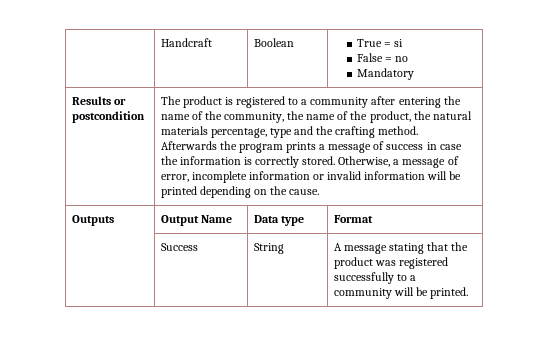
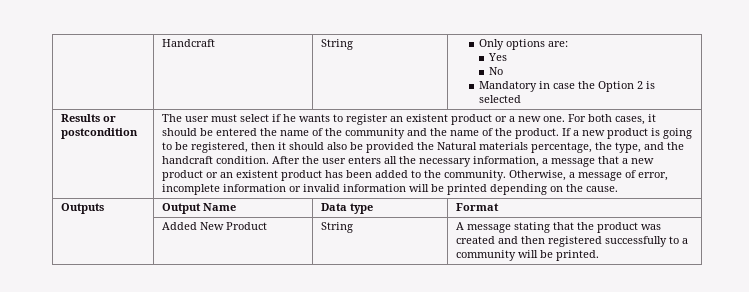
[253,38,294,47] [357,39,404,47] [357,53,409,62] [357,68,415,80] [71,96,126,105] [71,111,145,123] [160,96,461,108] [160,111,472,123] [160,126,419,138] [160,141,462,153] [160,156,336,168] Boolean | True = si // False = no // Mandatory // Results or postcondition | The product is registered to a community after entering the name of the community, the name of the product, the natural materials percentage, type and the crafting method. Afterwards the program prints a message of success in case the information is correctly stored. -> [321,39,354,50] [478,39,568,50] [488,53,508,61] [489,67,504,75] [478,81,655,92] [478,95,521,103] [61,114,117,122] [61,128,139,139] [162,114,657,125] [162,128,693,139] [162,142,685,153] [162,156,655,167] [162,170,507,181] String | Only options are: // Yes // No // Mandatory in case the Option 2 is selected // Results or postcondition | The user must select if he wants to register an existent product or a new one. For both cases, it should be entered the name of the community and the name of the product. If a new product is going to be registered, then it should also be provided the Natural materials percentage, the type, and the handcraft condition. After the user enters all the necessary information, a message that a new product or an existent product has been added to the community.
[160,243,198,251] Success -> [162,222,268,230] Added New Product
(396, 263) none -> [456,236,546,244] created and then

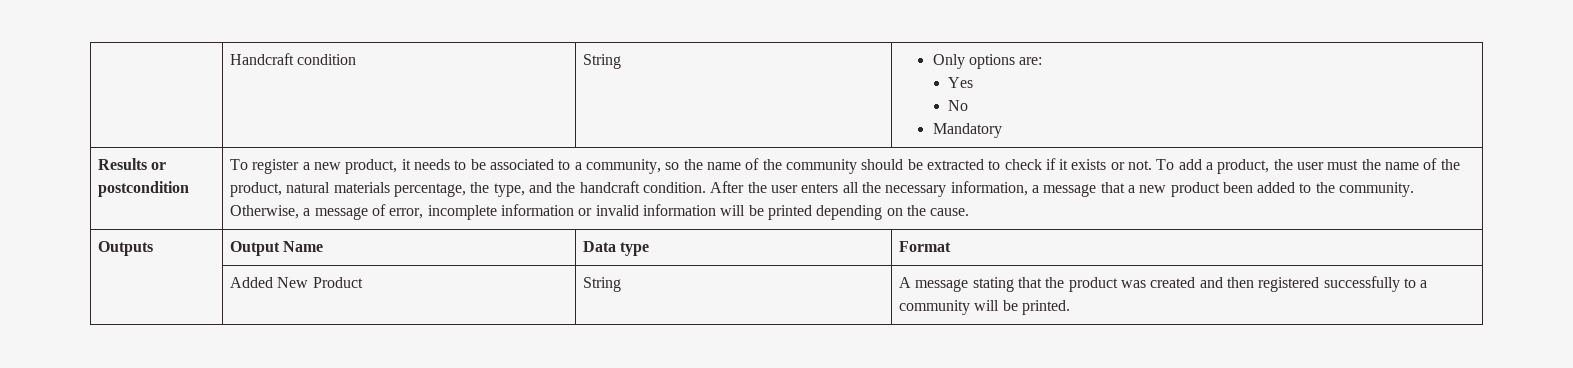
(216, 43) none -> [297,54,357,65] condition
[538,81,655,92] [478,95,521,103] [61,114,117,122] [61,128,139,139] [162,114,657,125] [162,128,258,136] in case the Option 2 is selected // Results or postcondition | The user must select if he wants to register an existent product or a new one. For both cases, it should be entered -> [98,158,167,170] [98,181,190,197] [230,159,680,174] // Results or postcondition | To register a new product, it needs to be associated to a community, so
[407,128,693,139] [162,142,478,153] and the name of the product. If a new product is going to be registered, then it should also be provided the Natural -> [861,158,1460,174] [230,182,331,197] should be extracted to check if it exists or not. To add a product, the user must the name of the product, natural
[206,170,344,181] or an existent product has -> (1220, 189) none

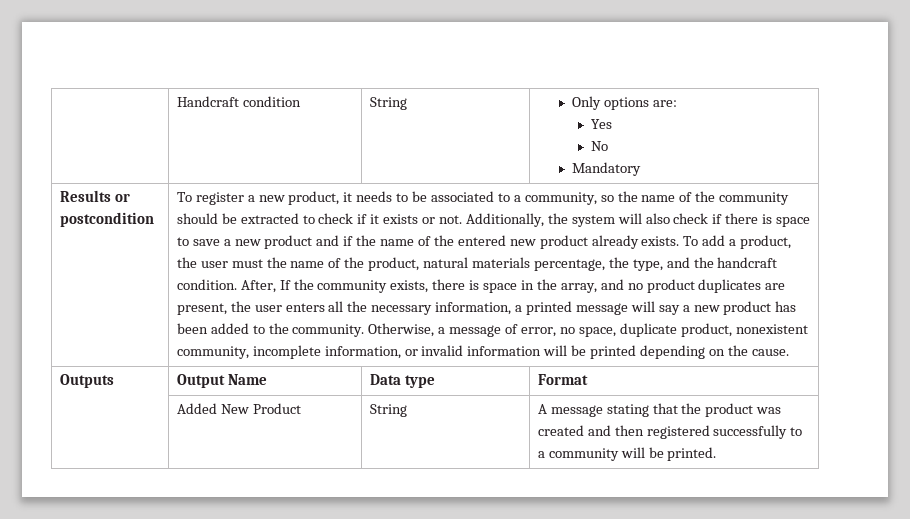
(1153, 165) none -> [465,213,811,227] [176,235,680,249] Additionally, the system will also check if there is space to save a new product and if the name of the entered new product already exists.
[710,181,745,193] After -> [240,279,786,293] [176,303,227,315] After, If the community exists, there is space in the array, and no product duplicates are present,
[1043,182,1220,197] message that a new product -> [525,301,797,315] printed message will say a new product has
[427,204,575,220] incomplete information -> [559,323,808,337] [176,345,401,359] no space, duplicate product, nonexistent community, incomplete information,

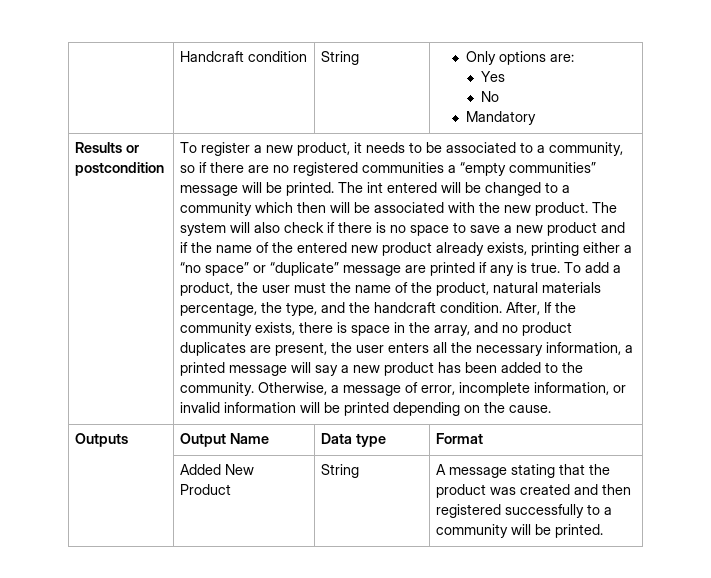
[617,191,790,205] [176,213,568,227] the name of the community should be extracted to check if it exists or not. Additionally, the -> [199,162,597,176] [180,182,571,196] [180,202,618,216] if there are no registered communities a “empty communities” message will be printed. The int entered will be changed to a community which then will be associated with the new product. The
(773, 219) none -> [390,225,407,233] no
[641,236,680,246] exists. -> [487,242,633,256] [180,262,561,276] exists, printing either a “no space” or “duplicate” message are printed if any is true.
[559,323,808,337] [176,346,249,359] no space, duplicate product, nonexistent community, -> (456, 390) none

